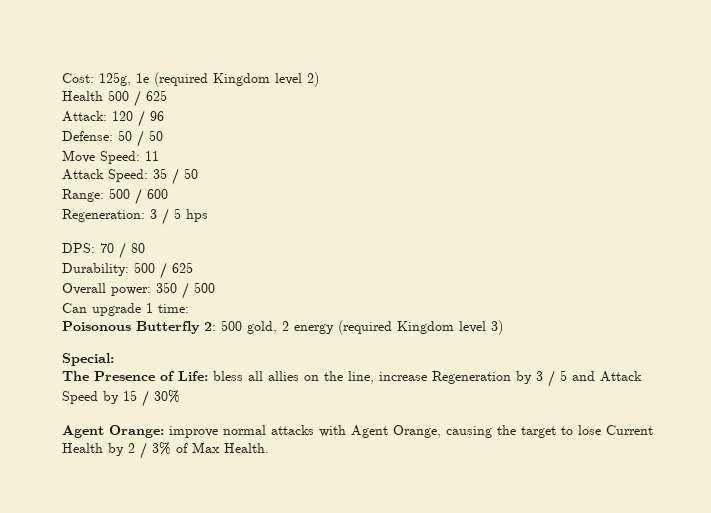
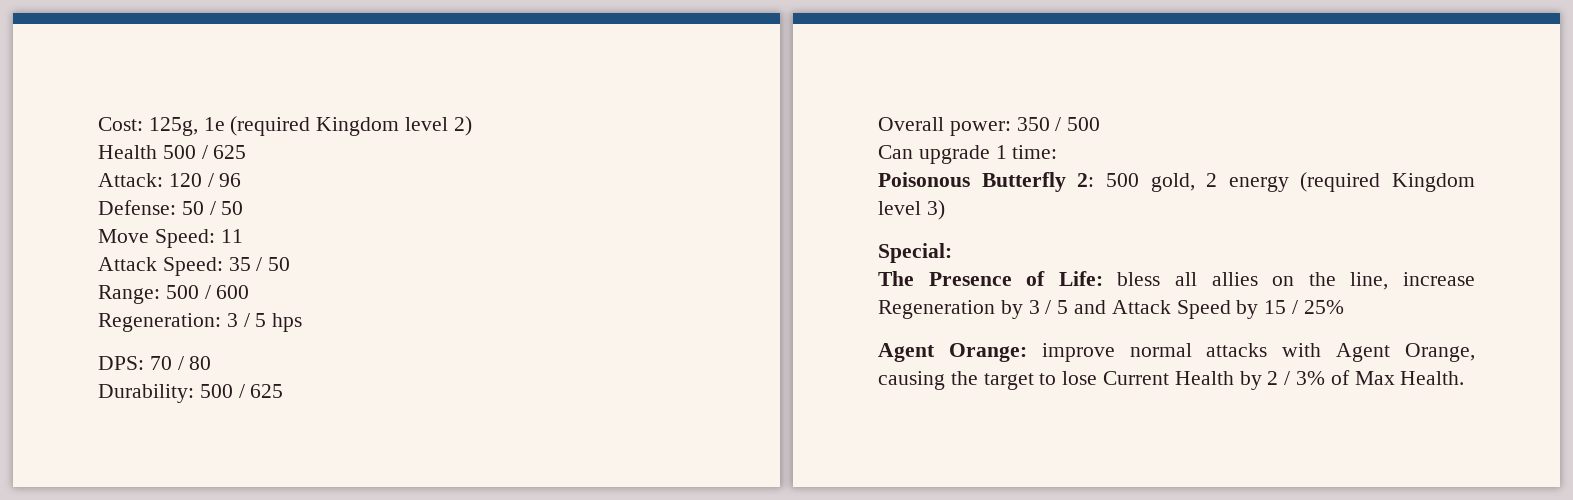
[154,390,180,403] 30% -> [1303,300,1344,314] 25%

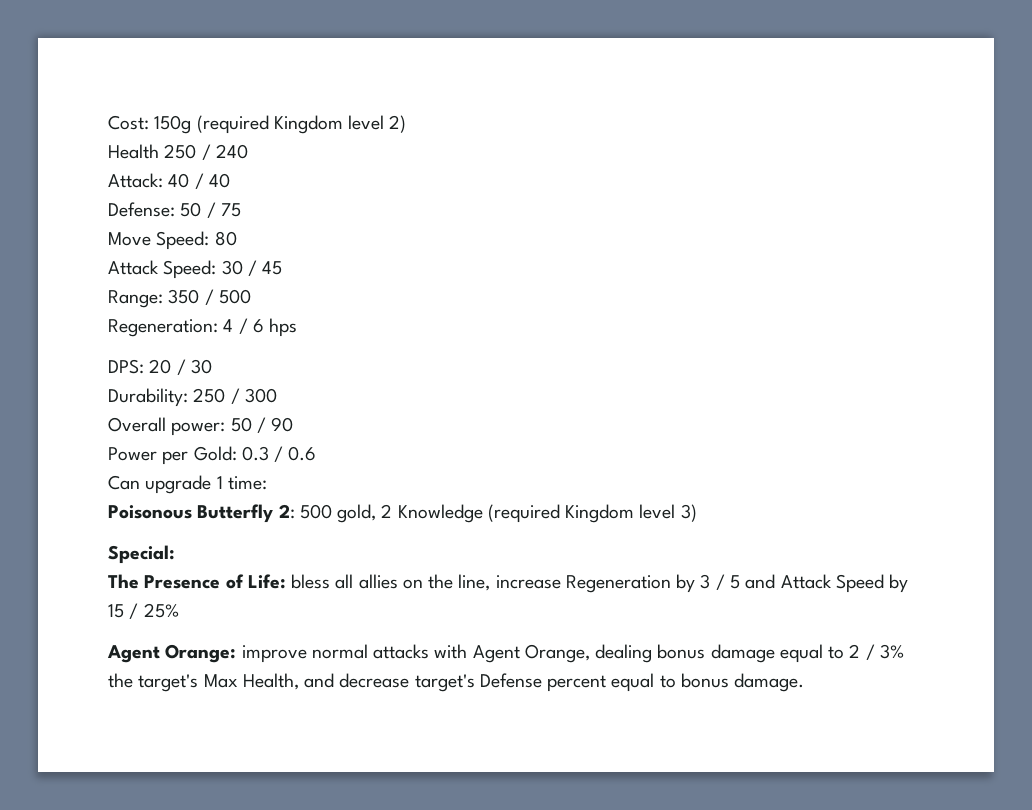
[148,117,225,136] 125g, 1e -> [154,115,192,134] 150g
[162,145,247,159] [98,173,242,187] 500 / 625 // Attack: 120 / 96 -> [164,144,248,160] [108,173,230,189] 250 / 240 // Attack: 40 / 40
[221,201,244,215] 50 -> [220,203,241,217] 75
[220,229,243,243] 11 -> [214,231,237,246] 80
[228,257,291,271] 35 / 50 -> [221,260,283,276] 30 / 45
[165,285,250,299] 500 / 600 -> [168,289,251,305] 350 / 500
[226,313,267,327] 3 / 5 -> [223,318,264,334] 4 / 6
[149,356,212,370] [98,384,284,403] [878,117,1101,136] 70 / 80 // Durability: 500 / 625 // Overall power: 350 / 500 -> [149,359,212,375] [108,388,277,407] [108,417,294,436] [108,446,317,465] 20 / 30 // Durability: 250 / 300 // Overall power: 50 / 90 // Power per Gold: 0.3 / 0.6
[1228,176,1289,192] energy -> [397,504,483,523] Knowledge
[878,370,1465,390] causing the target to lose Current Health by 2 / 3% of Max Health. -> [595,644,904,663] [108,673,805,692] dealing bonus damage equal to 2 / 3% the target's Max Health, and decrease target's Defense percent equal to bonus damage.

